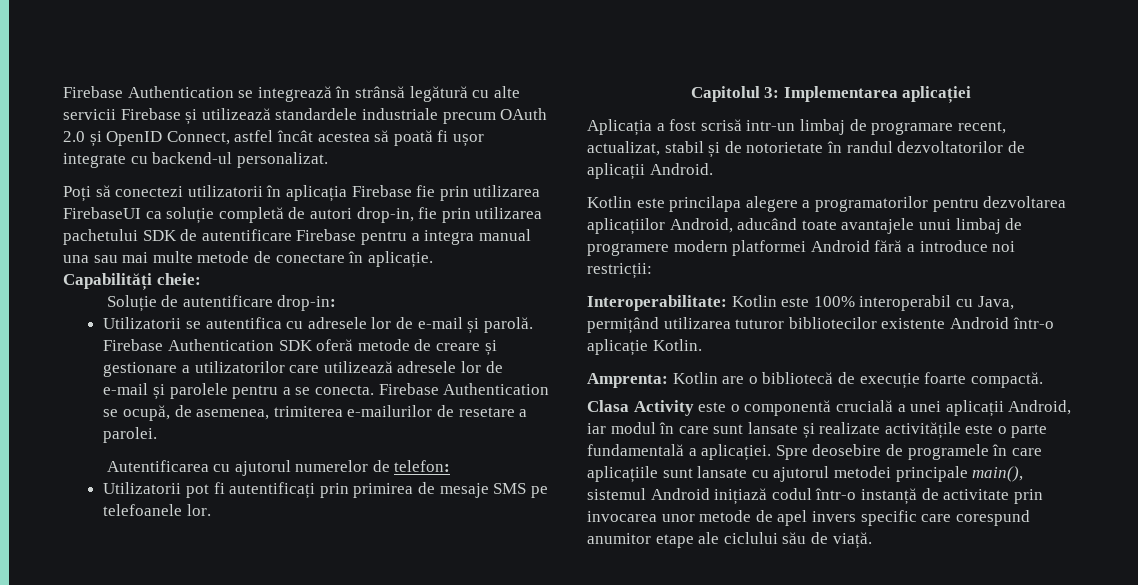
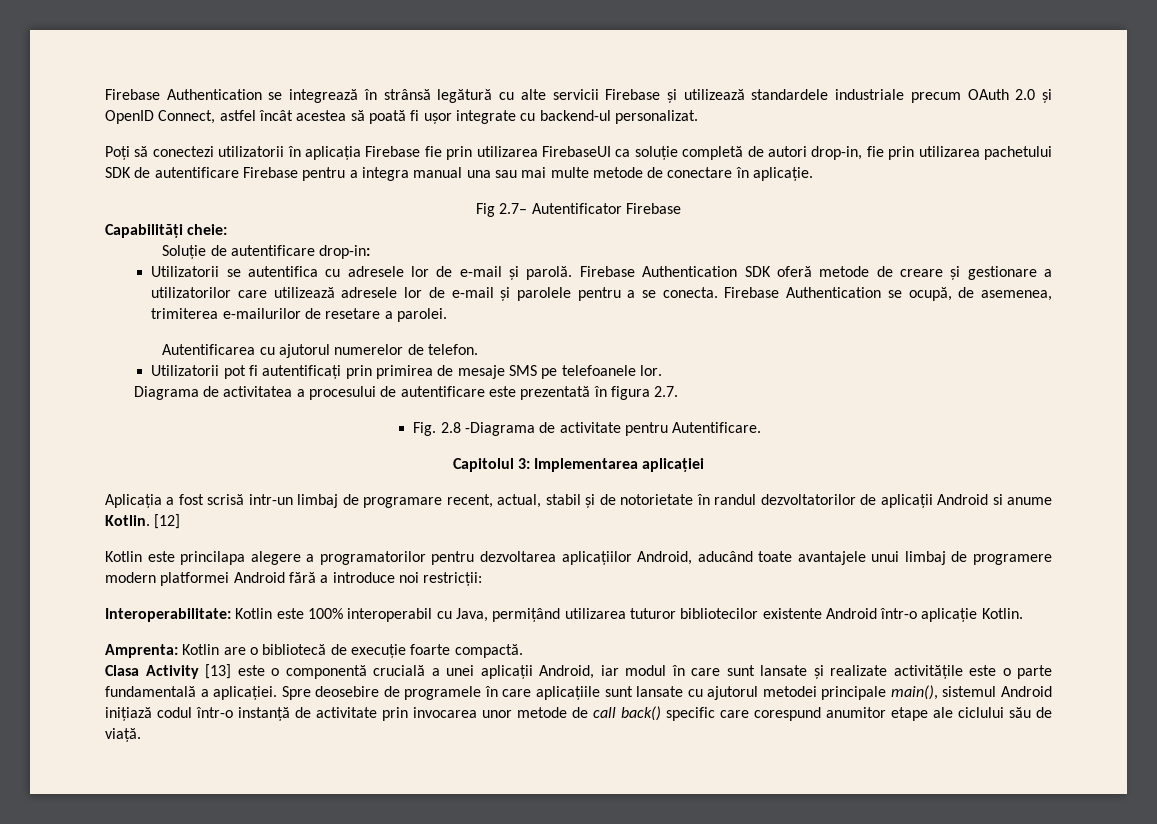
(433, 259) none -> [476,203,681,217] // Fig 2.7– Autentificator Firebase
[394,460,451,472] telefon: -> [428,344,479,355] telefon.
(212, 510) none -> [133,386,679,400] [413,422,762,436] // Diagrama de activitatea a procesului de autentificare este prezentată în figura 2.7. // Fig. 2.8 -Diagrama de activitate pentru Autentificare.
[587,141,660,156] actualizat, -> [497,494,542,508] actual,
[649,163,713,175] Android. -> [937,494,1052,505] [105,514,181,529] Android si anume Kotlin. [12]
(694, 408) none -> [205,664,231,679] [13]
[777,510,856,526] apel invers -> [593,706,661,721] call back()

